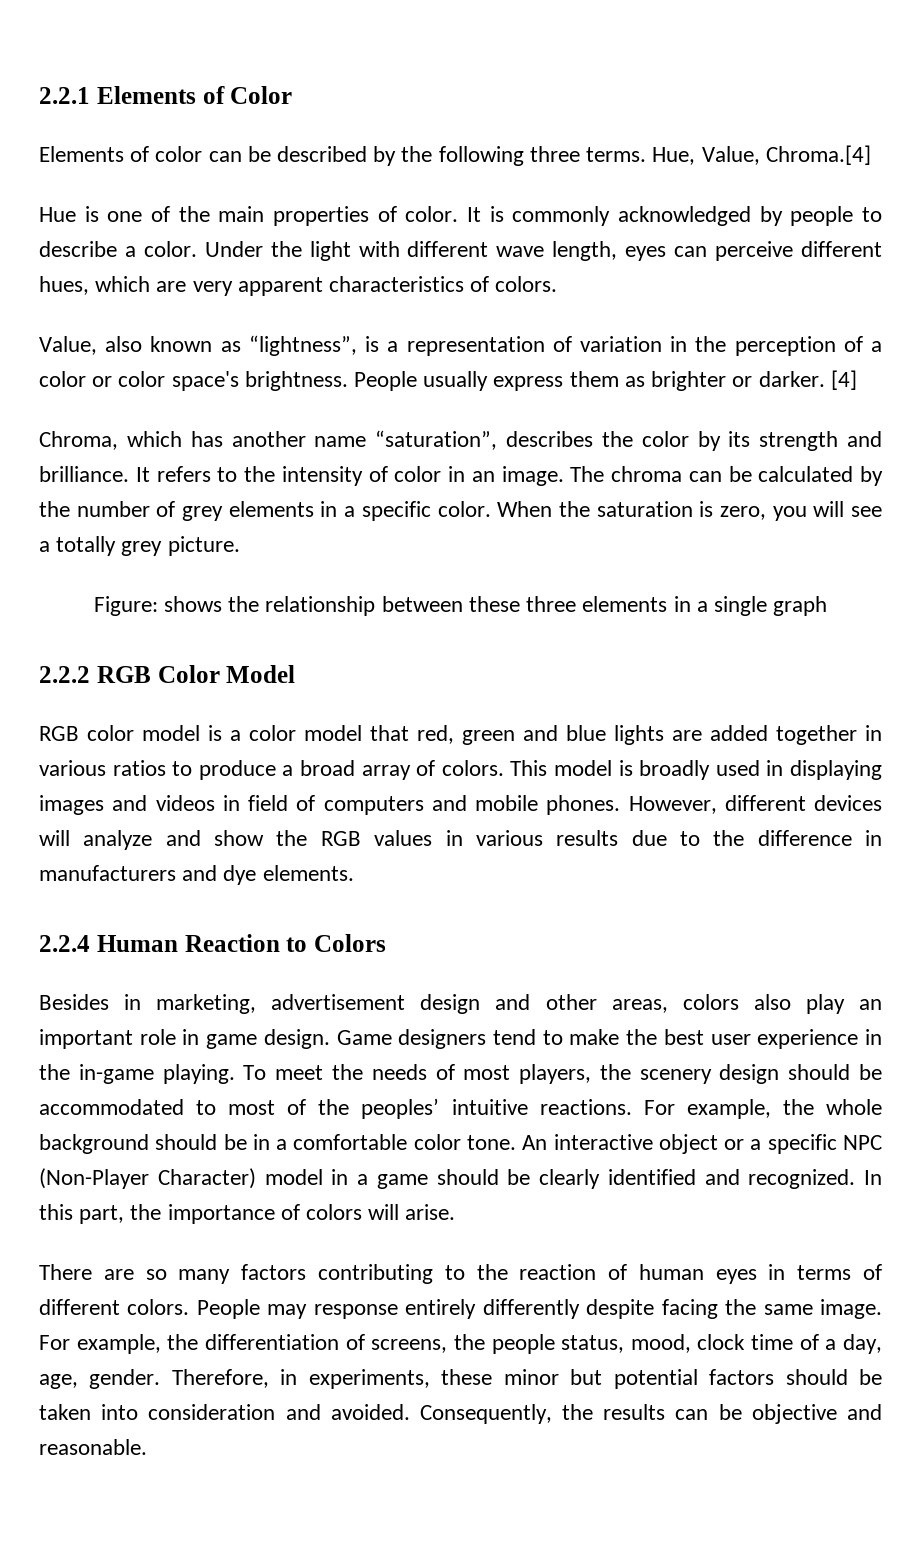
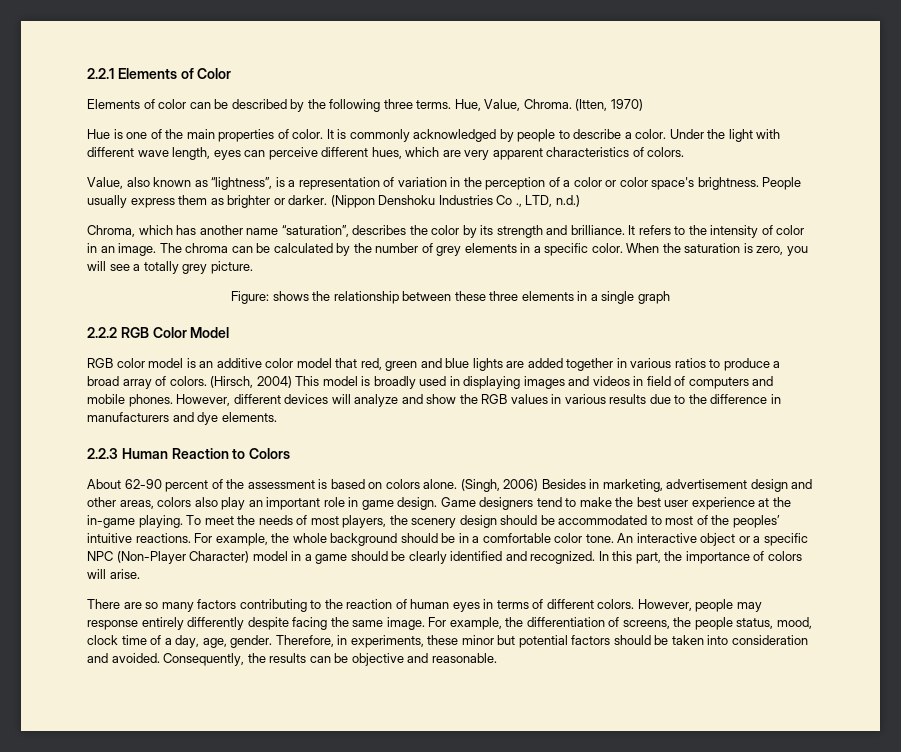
[765,145,871,165] Chroma.[4] -> [523,99,643,111] Chroma. (Itten, 1970)
[830,370,857,390] [4] -> [330,195,580,208] (Nippon Denshoku Industries Co ., LTD, n.d.)
[230,730,241,741] a -> [199,358,262,368] an additive
(504, 768) none -> [210,376,292,388] (Hirsch, 2004)
[39,935,90,952] 2.2.4 -> [87,448,118,459] 2.2.3
(386, 943) none -> [87,479,539,492] About 62-90 percent of the assessment is based on colors alone. (Singh, 2006)
[864,1029,882,1045] in -> [758,498,770,507] at
[196,1299,260,1319] People -> [637,599,734,612] However, people

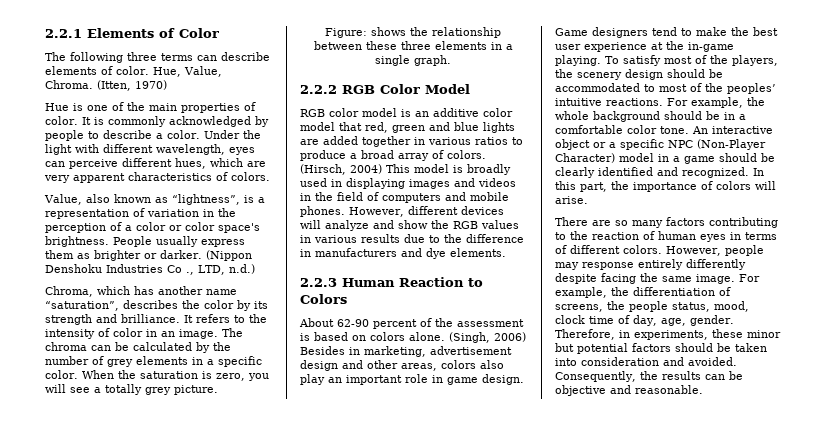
[87,99,452,112] Elements of color can be described by the following three terms. -> [45,52,270,63] [45,66,149,75] The following three terms can describe elements of color.
[137,147,211,160] wave length, -> [156,144,225,155] wavelength,
[637,291,670,304] graph -> [414,55,451,66] graph.
(644, 381) none -> [315,192,333,201] the
[204,515,339,525] meet the needs of most -> [623,55,728,66] satisfy most of the
[164,638,172,645] a -> (630, 319) none

